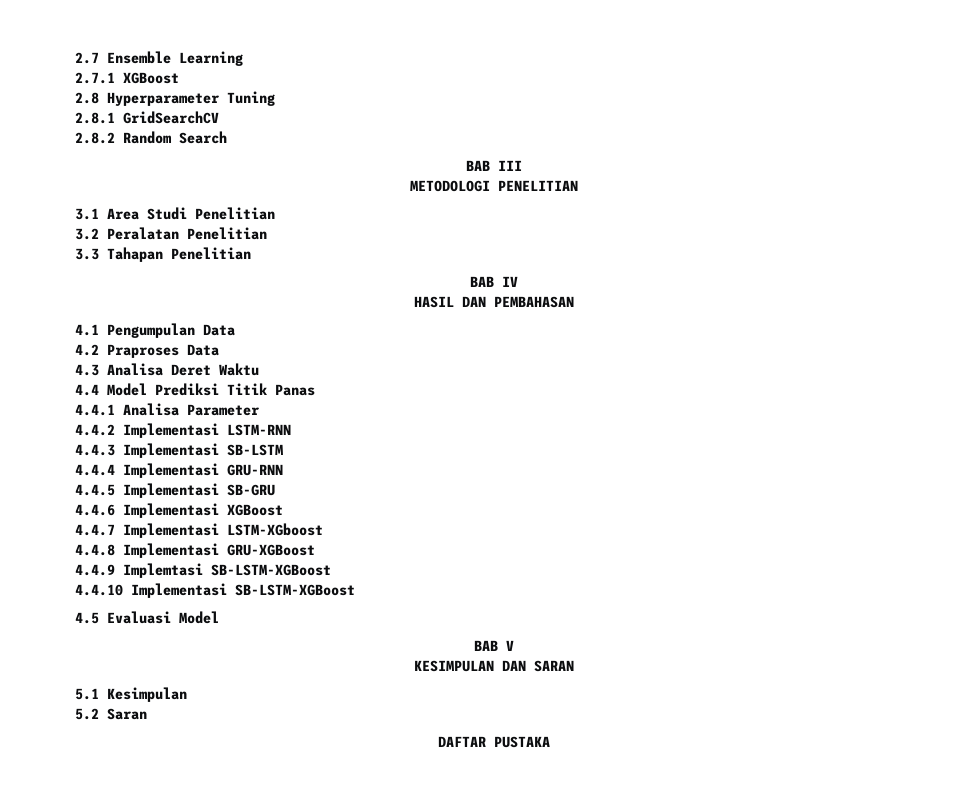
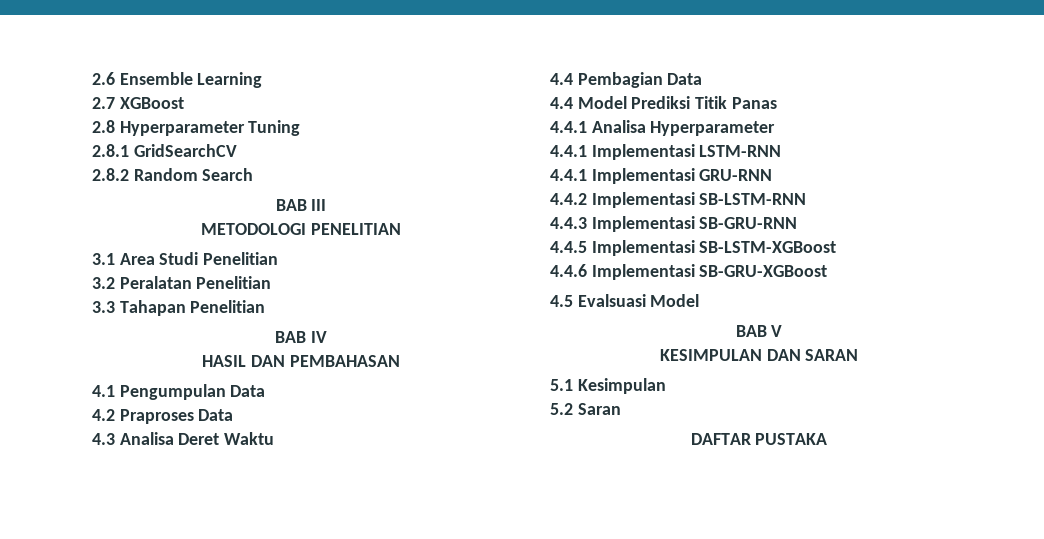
[75,52,99,64] 2.7 -> [92,72,115,85] 2.6
[75,72,115,84] 2.7.1 -> [92,97,115,109] 2.7
(259, 369) none -> [550,72,703,88] // 4.4 Pembagian Data
[187,404,260,416] Parameter -> [650,121,776,136] [550,144,782,160] [550,168,773,184] Hyperparameter // 4.4.1 Implementasi LSTM-RNN // 4.4.1 Implementasi GRU-RNN
[227,424,291,436] LSTM-RNN -> [699,193,807,205] SB-LSTM-RNN
[227,444,283,456] [75,463,283,478] SB-LSTM // 4.4.4 Implementasi GRU-RNN -> [699,217,798,229] SB-GRU-RNN
[227,484,275,496] SB-GRU -> [699,241,837,253] SB-LSTM-XGBoost
[227,504,283,516] [75,523,323,538] [75,543,315,558] [75,563,331,578] [75,583,355,598] XGBoost // 4.4.7 Implementasi LSTM-XGboost // 4.4.8 Implementasi GRU-XGBoost // 4.4.9 Implemtasi SB-LSTM-XGBoost // 4.4.10 Implementasi SB-LSTM-XGBoost -> [699,265,828,277] SB-GRU-XGBoost
[107,611,171,624] Evaluasi -> [577,294,646,307] Evalsuasi

